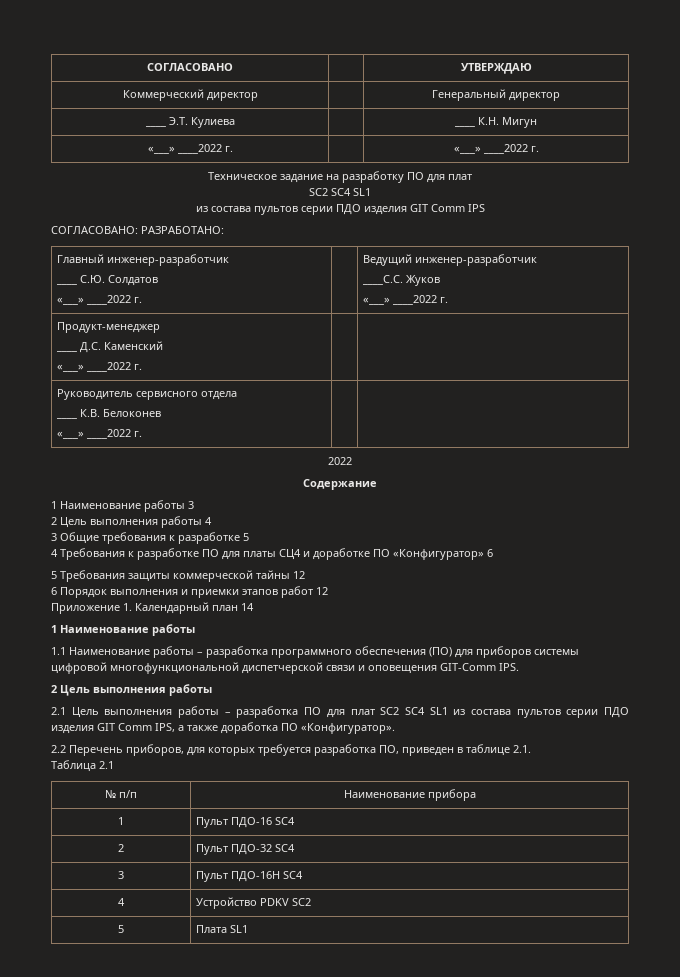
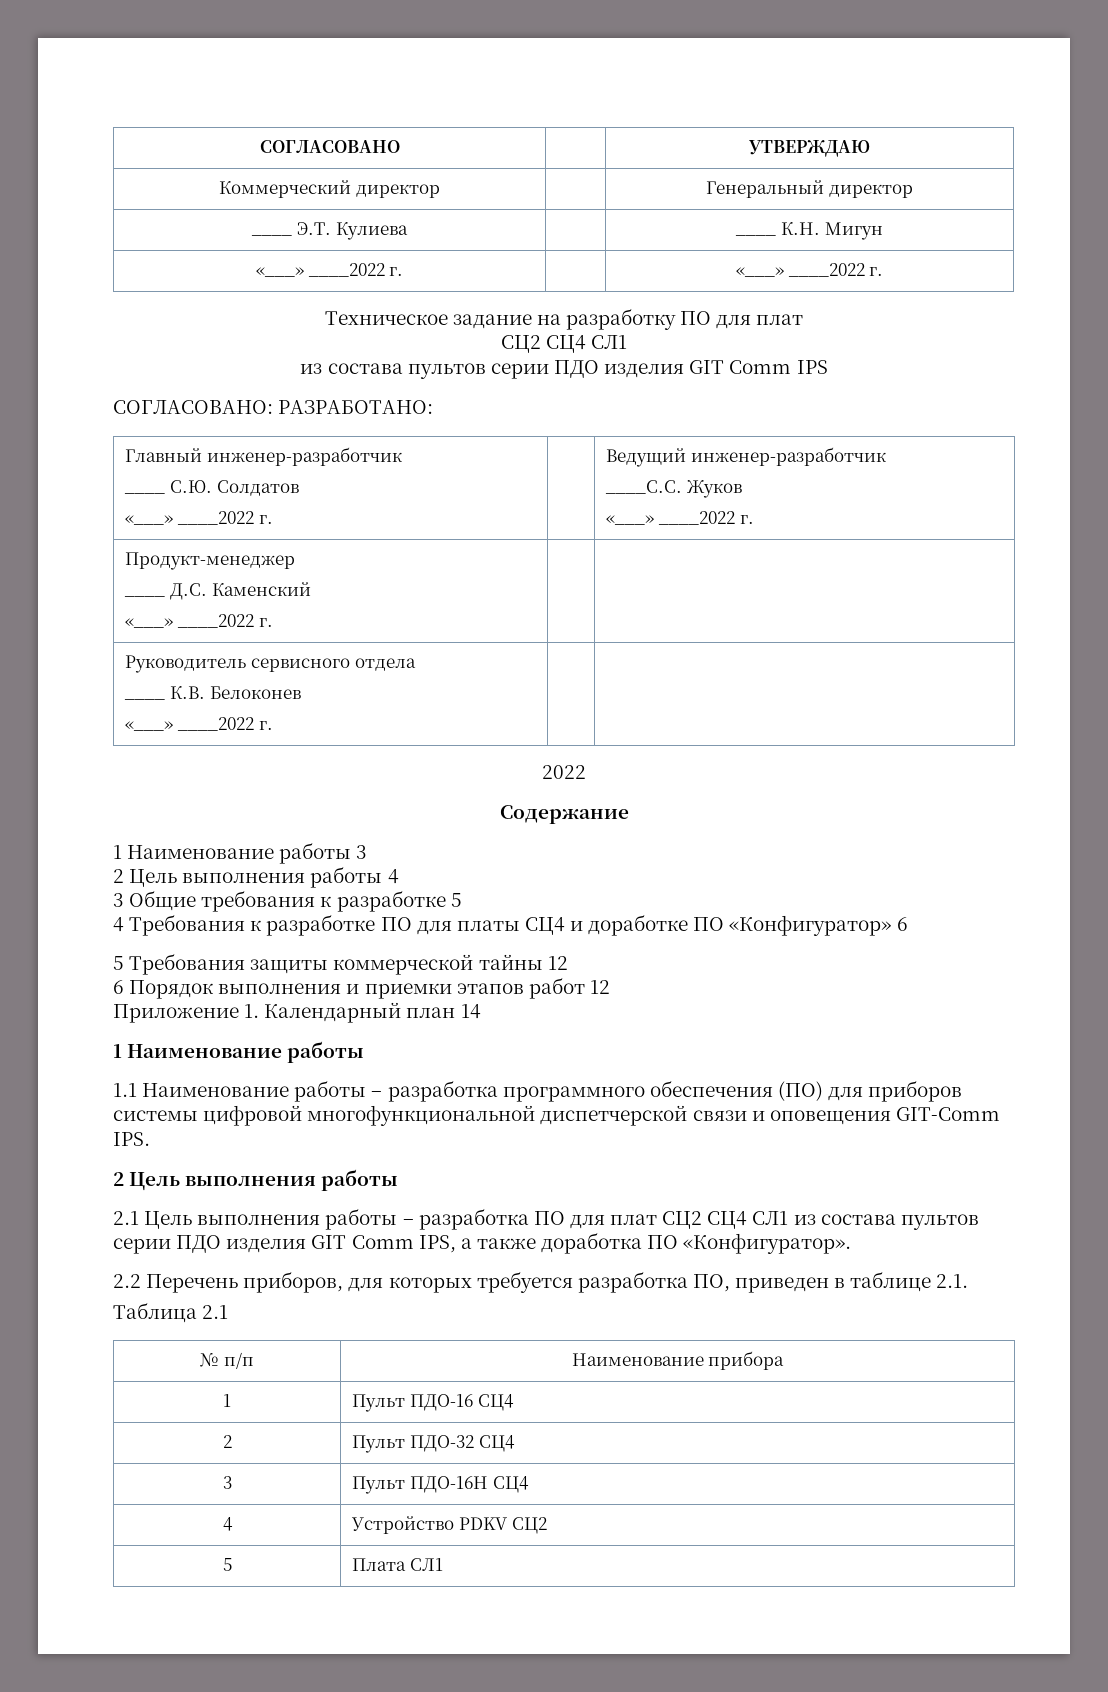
[309,188,371,196] SC2 SC4 SL1 -> [500,335,628,353] СЦ2 СЦ4 СЛ1
[380,707,448,715] SC2 SC4 SL1 -> [662,1211,789,1229] СЦ2 СЦ4 СЛ1
[275,817,296,825] SC4 -> [477,1394,514,1411] СЦ4
[275,844,296,852] SC4 -> [478,1435,515,1452] СЦ4
[283,871,304,879] SC4 -> [492,1476,529,1493] СЦ4
[292,898,312,906] SC2 -> [511,1517,547,1534] СЦ2
[230,925,249,933] SL1 -> [410,1558,444,1571] СЛ1

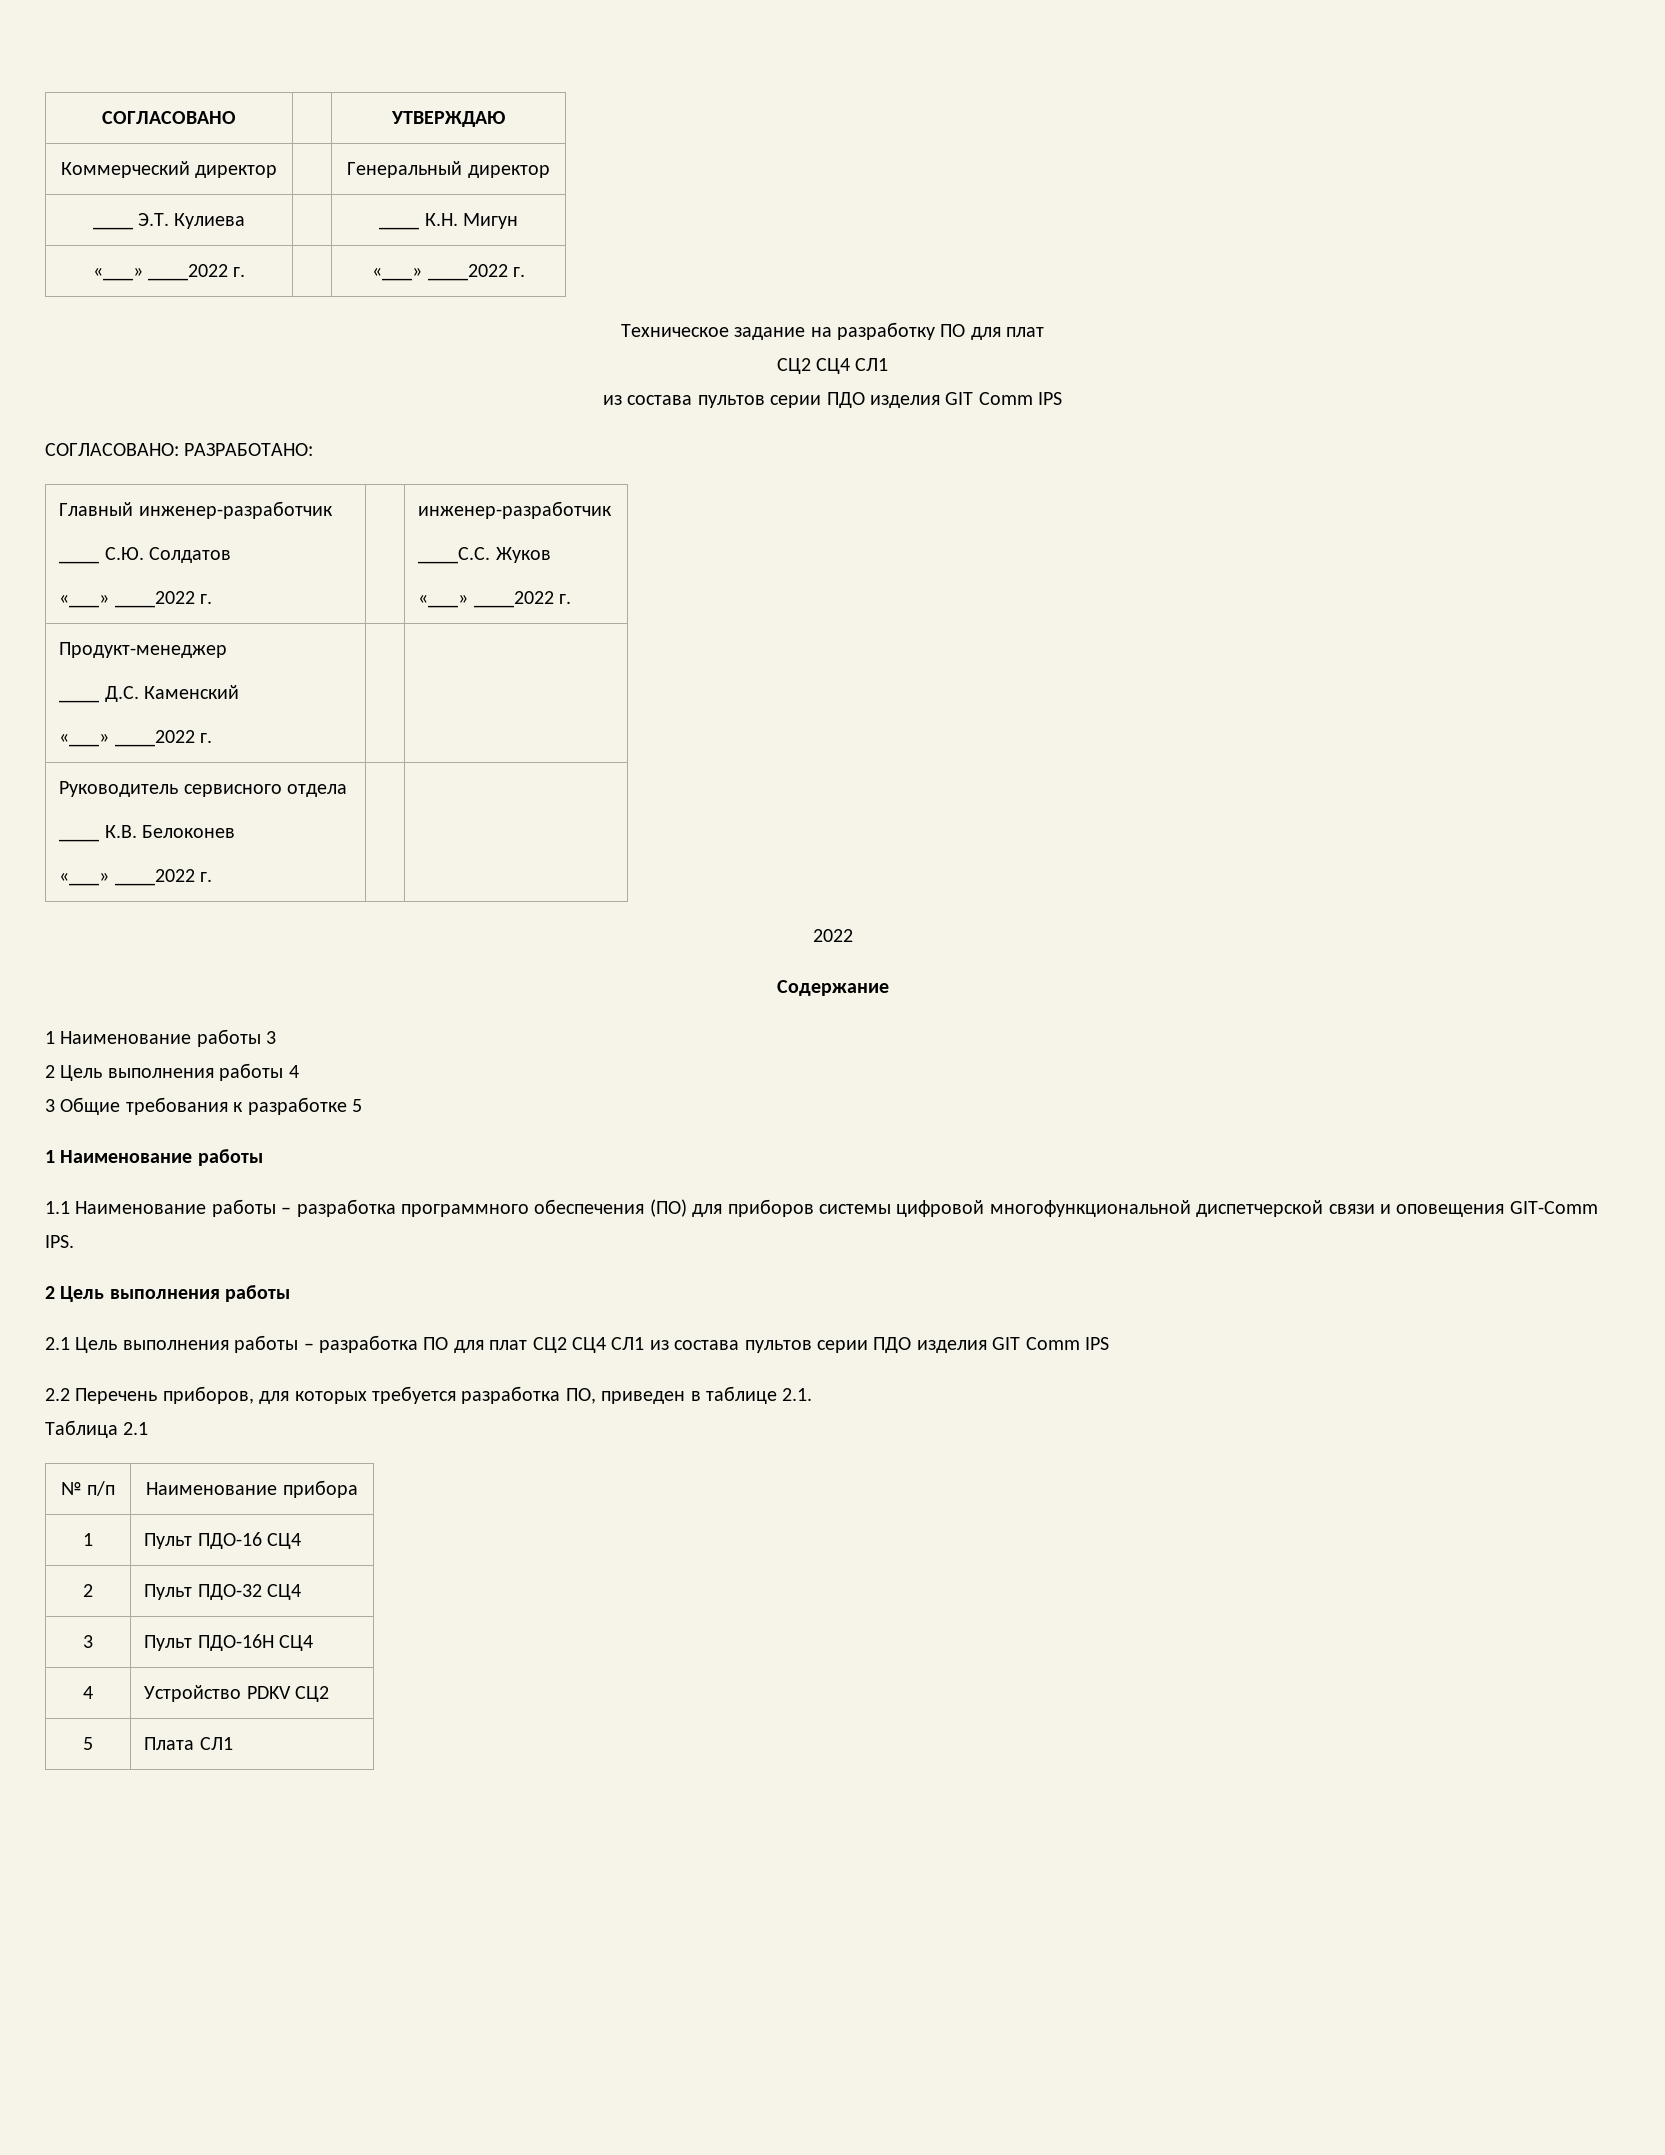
[606,448,687,467] Ведущий -> (213, 599) none
[113,914,908,936] [113,953,568,975] [113,977,610,999] [113,1002,481,1023] // 4 Требования к разработке ПО для платы СЦ4 и доработке ПО «Конфигуратор» 6 // 5 Требования защиты коммерческой тайны 12 // 6 Порядок выполнения и приемки этапов работ 12 // Приложение 1. Календарный план 14 -> (362, 1105) none
[418,1232,852,1254] IPS, а также доработка ПО «Конфигуратор». -> [1084,1337,1109,1350] IPS

